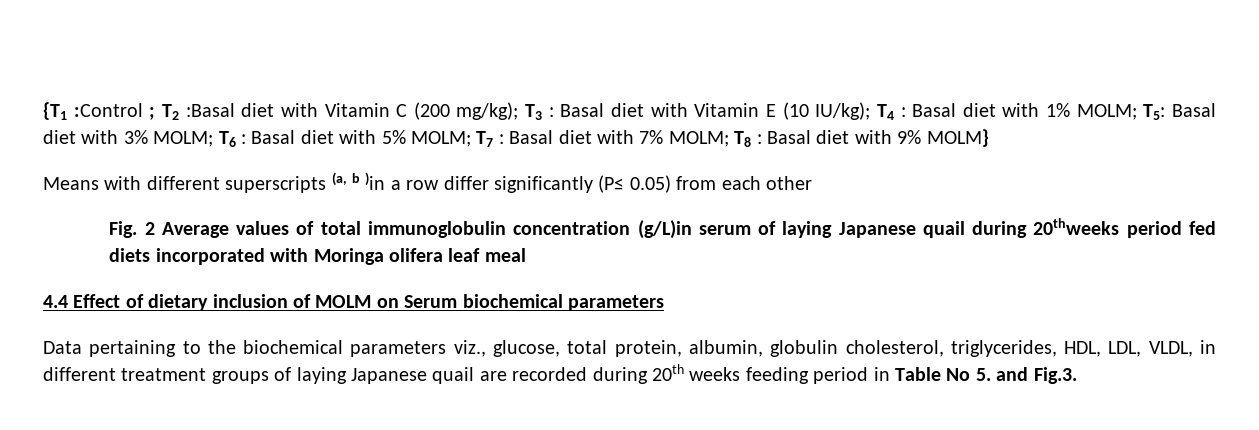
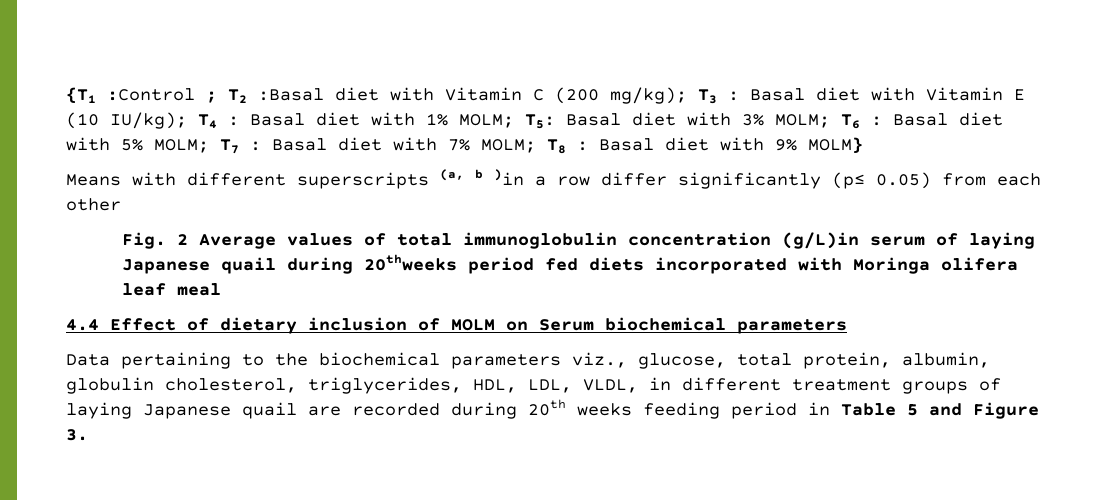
[598,175,625,193] (P≤ -> [832,172,865,189] (p≤
[946,367,1077,384] No 5. and Fig.3. -> [907,402,1039,419] [66,429,88,441] 5 and Figure 3.

